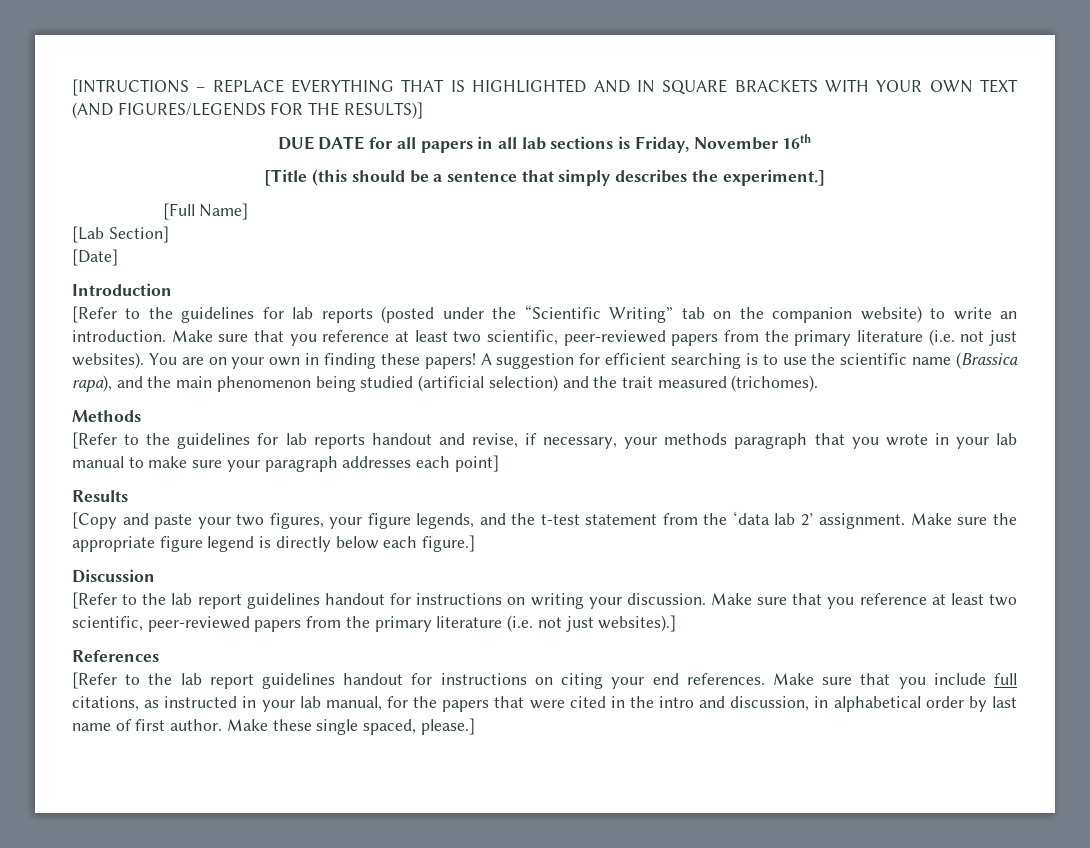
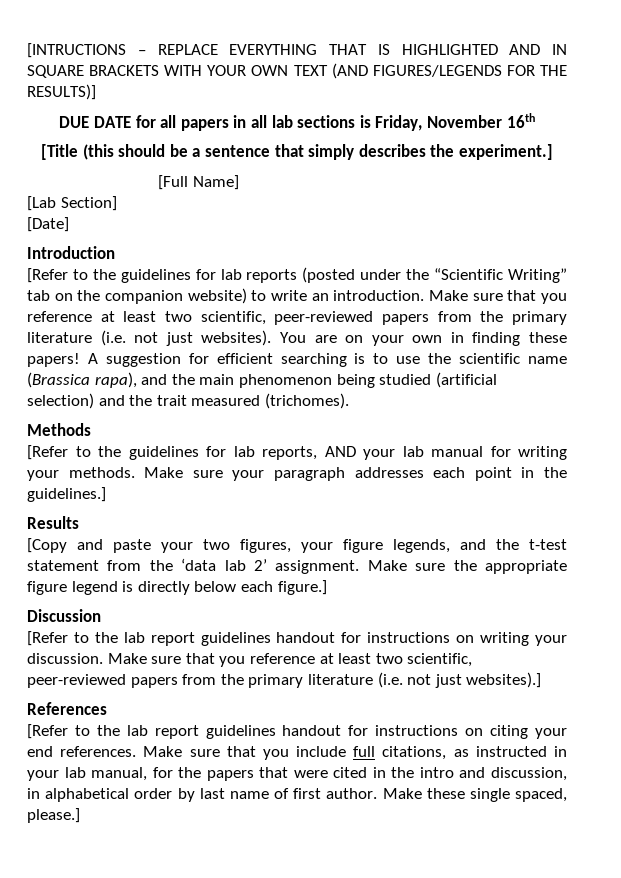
[313,433,1018,449] [72,456,188,468] reports handout and revise, if necessary, your methods paragraph that you wrote in your lab manual to make -> [262,446,567,460] [27,467,184,481] reports, AND your lab manual for writing your methods. Make
[454,455,499,472] point] -> [474,467,568,481] [27,487,106,502] point in the guidelines.]

